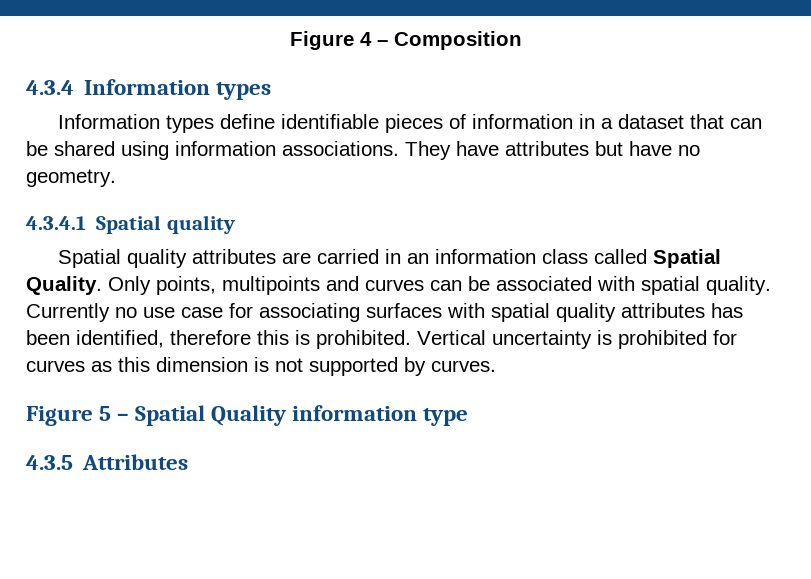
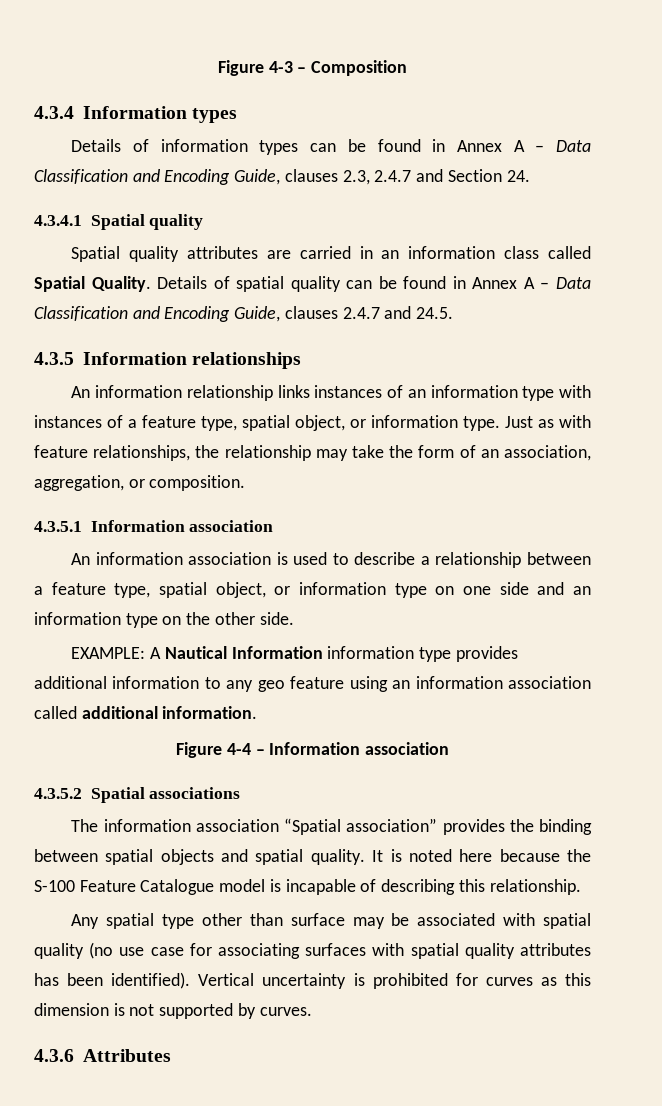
[289,31,372,50] Figure 4 -> [217,60,293,76] Figure 4-3
[57,114,762,133] [26,141,700,160] [26,169,116,187] Information types define identifiable pieces of information in a dataset that can be shared using information associations. They have attributes but have no geometry. -> [71,139,592,155] [34,169,530,185] Details of information types can be found in Annex A – Data Classification and Encoding Guide, clauses 2.3, 2.4.7 and Section 24.
[108,276,462,295] Only points, multipoints and curves can -> [157,276,592,292] [34,306,454,322] [34,352,302,369] [71,385,592,401] [34,415,591,431] [34,445,591,461] [34,475,246,491] [34,520,274,532] [71,552,591,568] [34,582,592,598] [34,612,294,628] [71,646,518,662] [34,676,592,692] [34,706,258,719] [176,742,449,758] [34,787,241,803] [71,818,592,835] [34,849,592,865] [34,879,581,895] [71,913,385,929] Details of spatial quality can be found in Annex A – Data Classification and Encoding Guide, clauses 2.4.7 and 24.5. // 4.3.5 Information relationships // An information relationship links instances of an information type with instances of a feature type, spatial object, or information type. Just as with feature relationships, the relationship may take the form of an association, aggregation, or composition. // 4.3.5.1 Information association // An information association is used to describe a relationship between a feature type, spatial object, or information type on one side and an information type on the other side. // EXAMPLE: A Nautical Information information type provides additional information to any geo feature using an information association called additional information. // Figure 4-4 – Information association // 4.3.5.2 Spatial associations // The information association “Spatial association” provides the binding between spatial objects and spatial quality. It is noted here because the S-100 Feature Catalogue model is incapable of describing this relationship. // Any spatial type other than surface may
[706,276,771,295] [26,303,137,322] quality. Currently no -> [34,942,114,959] quality (no
[76,330,411,349] identified, therefore this is prohibited. -> [111,972,191,989] identified).
[26,405,469,426] [26,455,73,470] Figure 5 – Spatial Quality information type // 4.3.5 -> [34,1049,74,1062] 4.3.6

